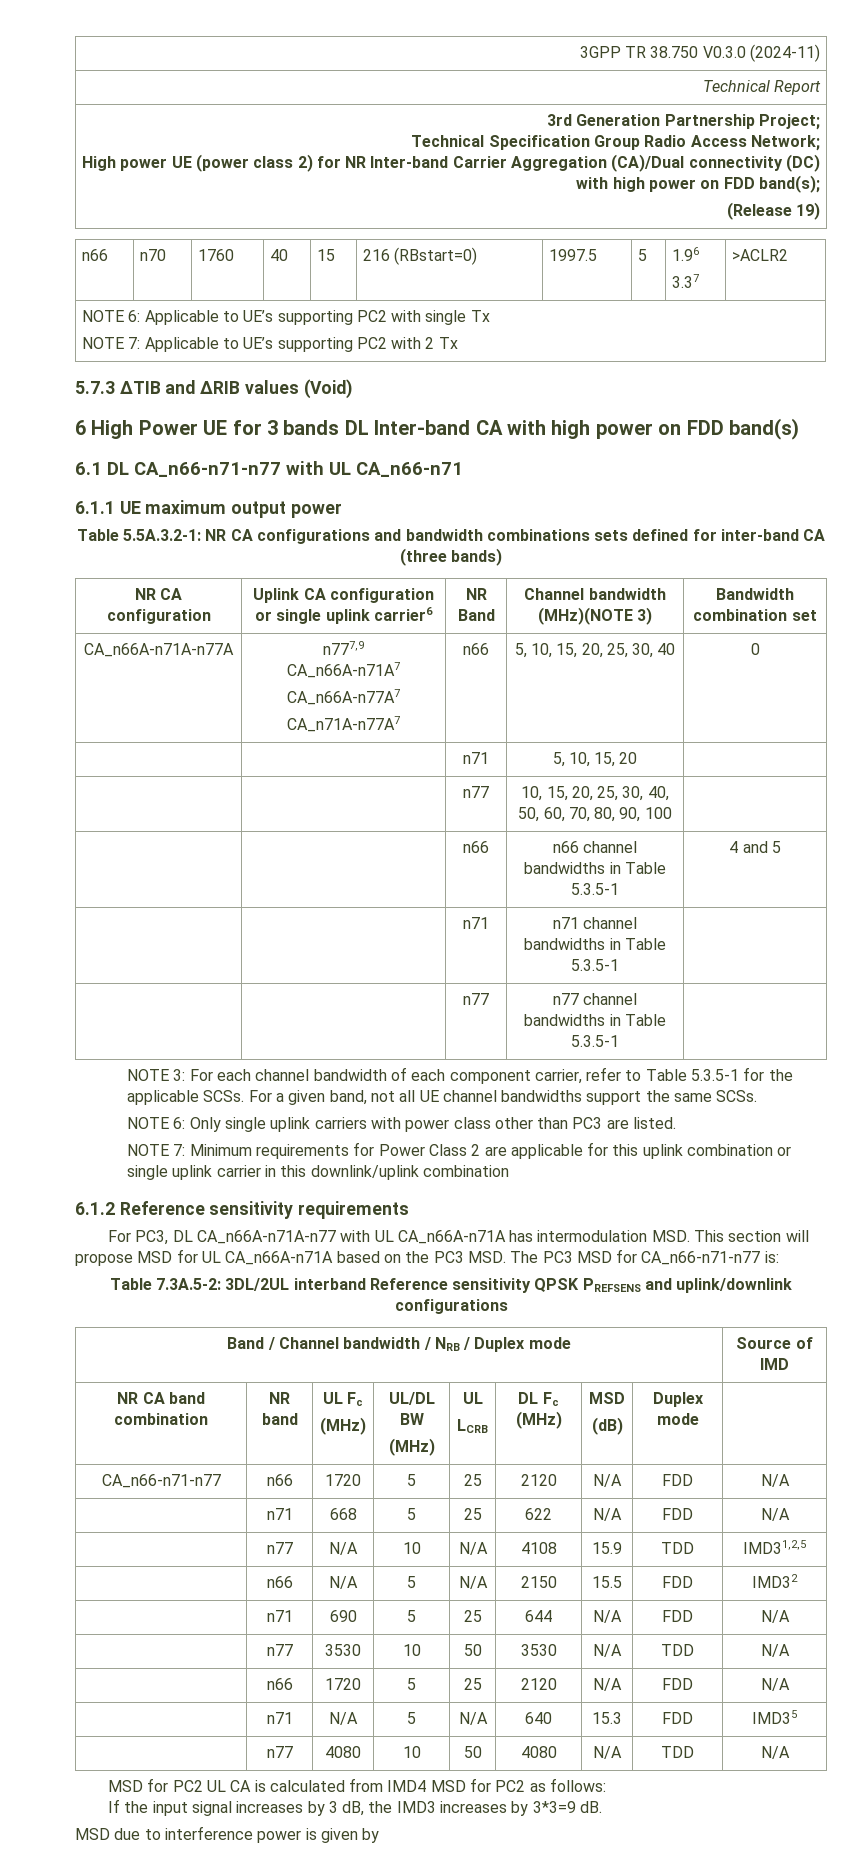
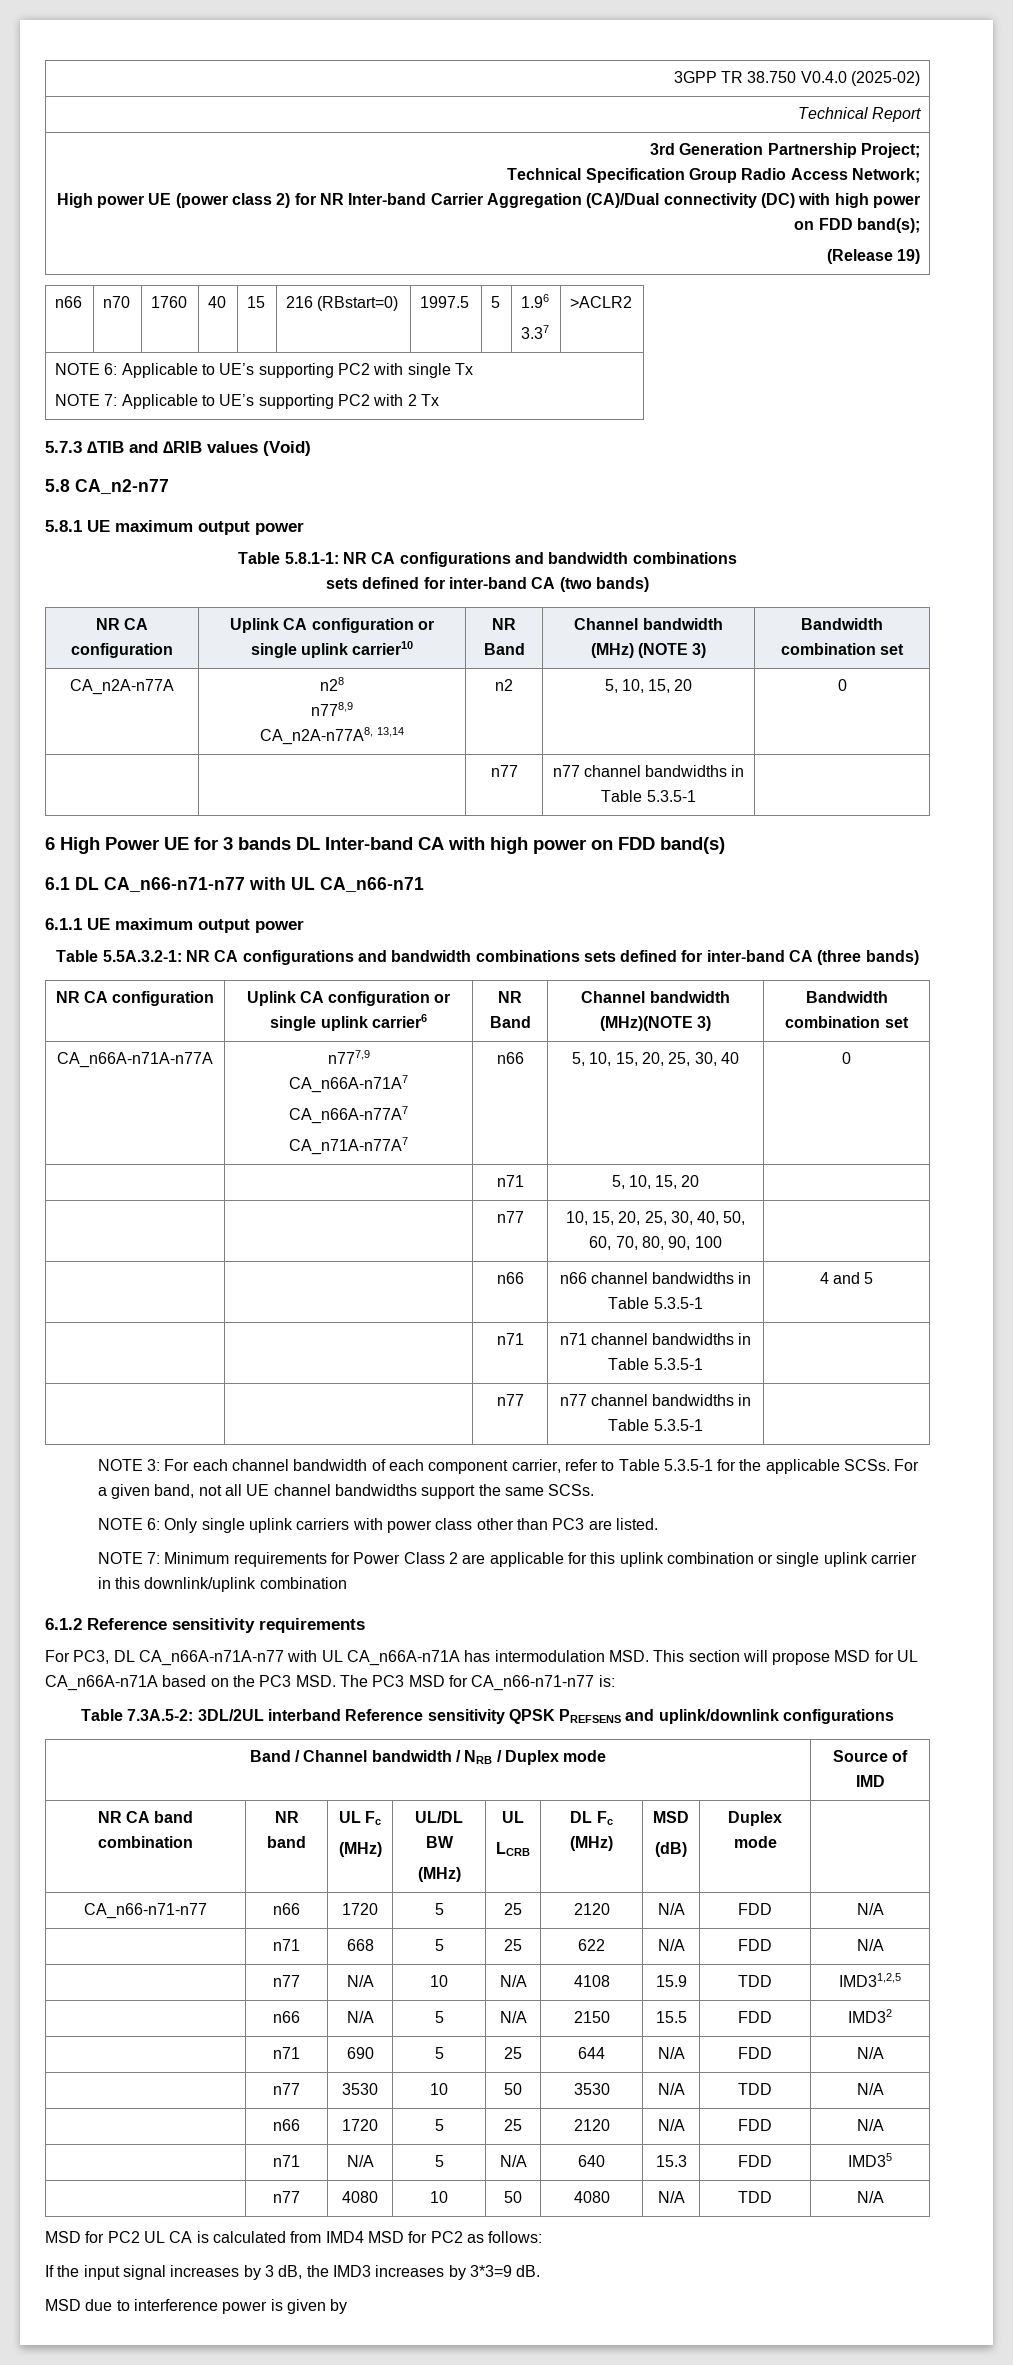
[702,44,821,62] V0.3.0 (2024-11) -> [800,71,920,86] V0.4.0 (2025-02)
(352, 389) none -> [45,479,169,494] [45,520,304,535] [238,552,737,567] [326,577,649,592] [95,618,149,630] [71,643,173,658] [230,618,434,633] [250,641,414,658] [492,618,516,630] [483,643,525,655] [574,618,723,630] [590,643,707,658] [801,618,883,630] [780,643,905,655] [70,679,174,695] [320,677,344,691] [311,702,353,716] [259,727,405,745] [495,679,513,691] [604,679,693,693] [837,679,847,691] [490,765,518,777] [552,765,745,777] [601,790,696,802] // 5.8 CA_n2-n77 // 5.8.1 UE maximum output power // Table 5.8.1-1: NR CA configurations and bandwidth combinations // sets defined for inter-band CA (two bands) // NR CA configuration | Uplink CA configuration or single uplink carrier10 | NR Band | Channel bandwidth (MHz) (NOTE 3) | Bandwidth combination set // CA_n2A-n77A | n28 // n778,9 // CA_n2A-n77A8, 13,14 | n2 | 5, 10, 15, 20 | 0 // | | n77 | n77 channel bandwidths in Table 5.3.5-1 |

